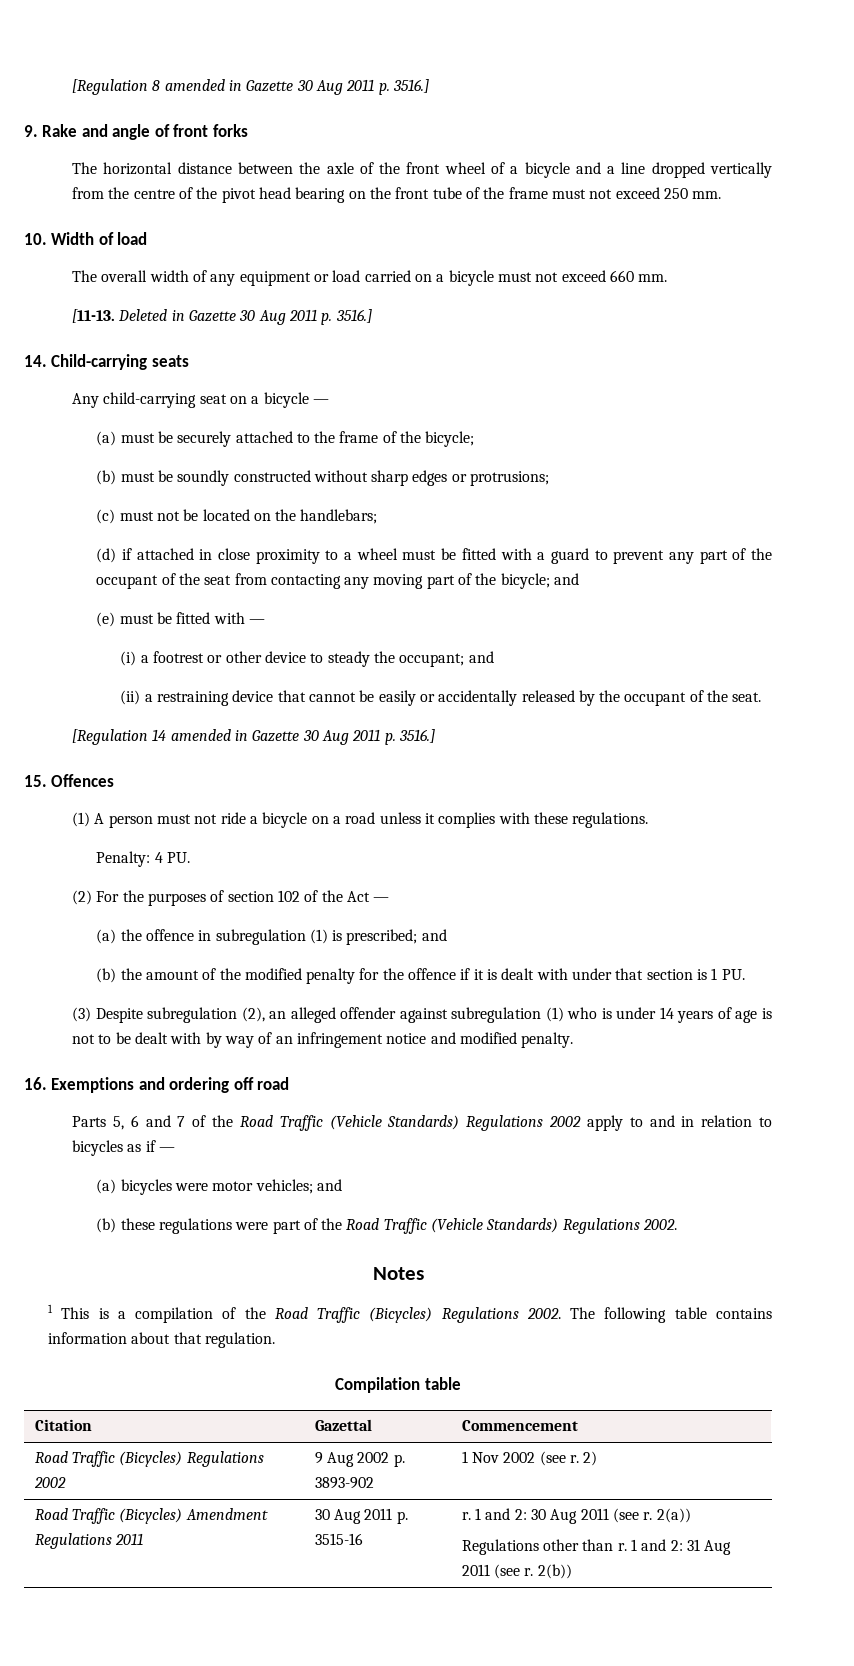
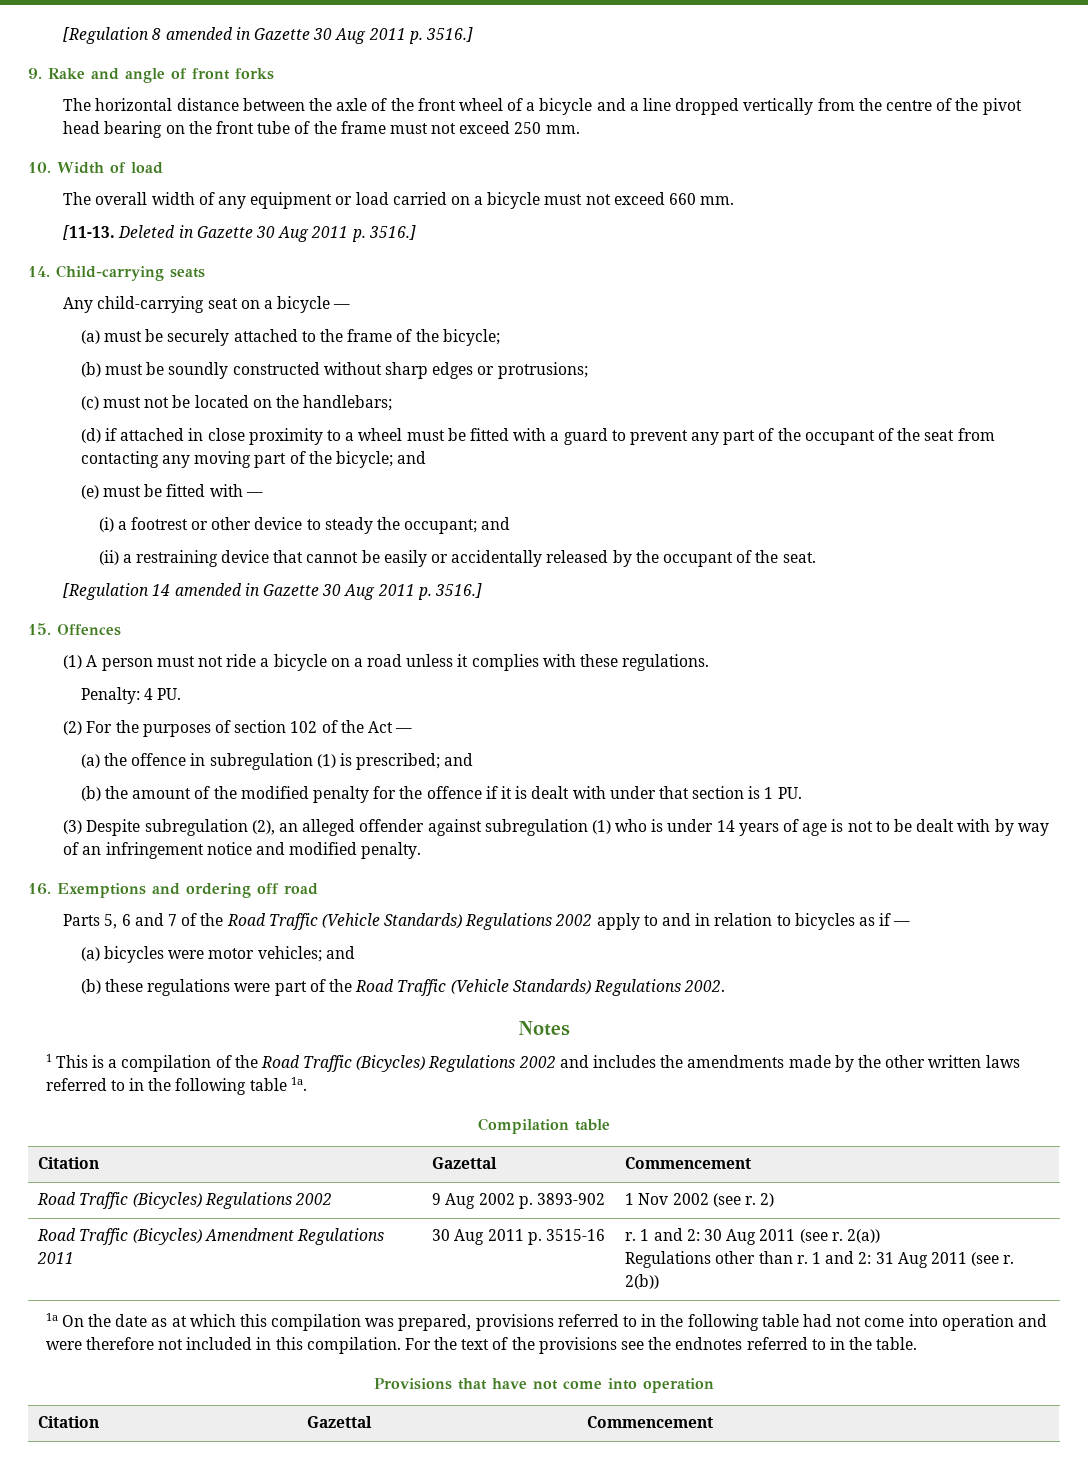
[526,1307,772,1323] [48,1332,276,1348] 2002. The following table contains information about that regulation. -> [518,1055,1020,1072] [45,1077,307,1095] 2002 and includes the amendments made by the other written laws referred to in the following table 1a.
(572, 1571) none -> [45,1313,1047,1331] [45,1337,918,1354] [374,1378,714,1393] [38,1416,100,1428] [307,1416,373,1428] [587,1416,714,1428] // 1a On the date as at which this compilation was prepared, provisions referred to in the following table had not come into operation and were therefore not included in this compilation. For the text of the provisions see the endnotes referred to in the table. // Provisions that have not come into operation // Citation | Gazettal | Commencement

